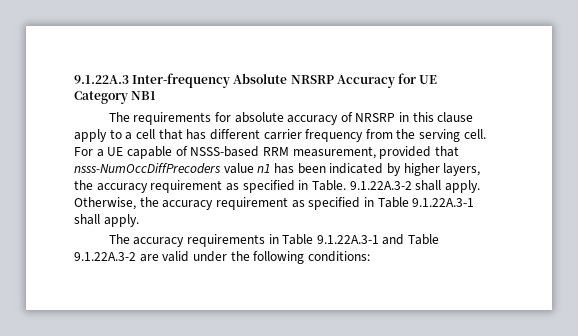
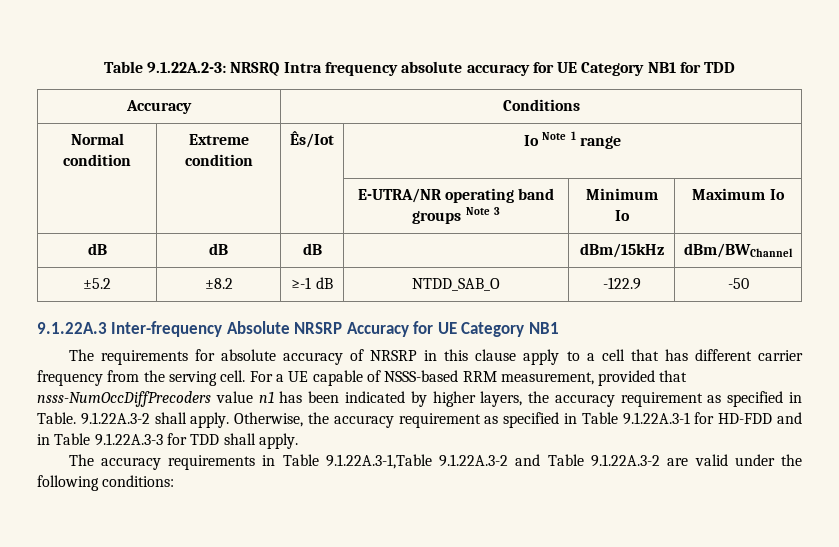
(74, 79) none -> [103,61,736,76] [126,100,192,114] [502,99,580,111] [70,133,124,145] [63,154,131,166] [188,134,249,145] [184,154,253,166] [290,131,334,148] [524,131,621,149] [357,188,555,203] [412,207,500,224] [585,188,658,200] [614,210,630,221] [692,188,785,200] [87,243,107,255] [209,243,228,255] [302,243,322,255] [579,243,664,258] [684,243,793,258] [83,278,111,289] [204,278,233,289] [291,277,333,289] [412,278,501,291] [602,277,641,290] [727,278,749,289] Table 9.1.22A.2-3: NRSRQ Intra frequency absolute accuracy for UE Category NB1 for TDD // Accuracy | Conditions // Normal condition | Extreme condition | Ês/Iot | Io Note 1 range // | | | E-UTRA/NR operating band groups Note 3 | Minimum Io | Maximum Io // dB | dB | dB | | dBm/15kHz | dBm/BWChannel // ±5.2 | ±8.2 | ≥-1 dB | NTDD_SAB_O | -122.9 | -50 //
(475, 202) none -> [694,412,802,424] [37,433,220,446] for HD-FDD and in Table 9.1.22A.3-3 for TDD
[316,235,379,244] 9.1.22A.3-1 -> [325,454,509,469] 9.1.22A.3-1,Table 9.1.22A.3-2

